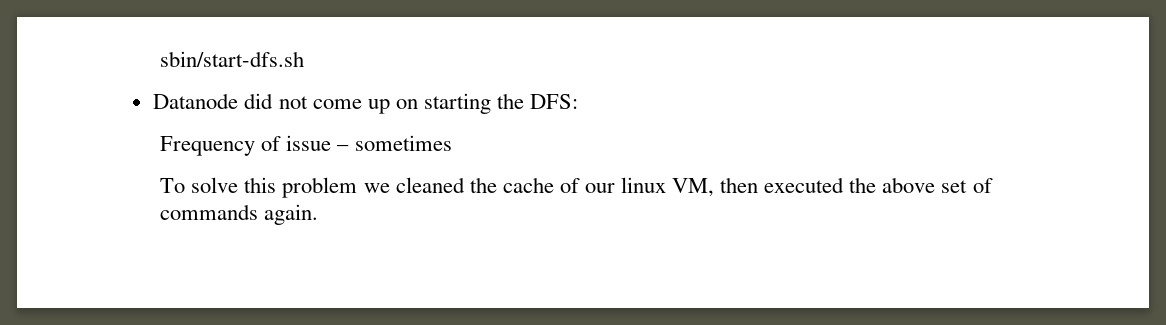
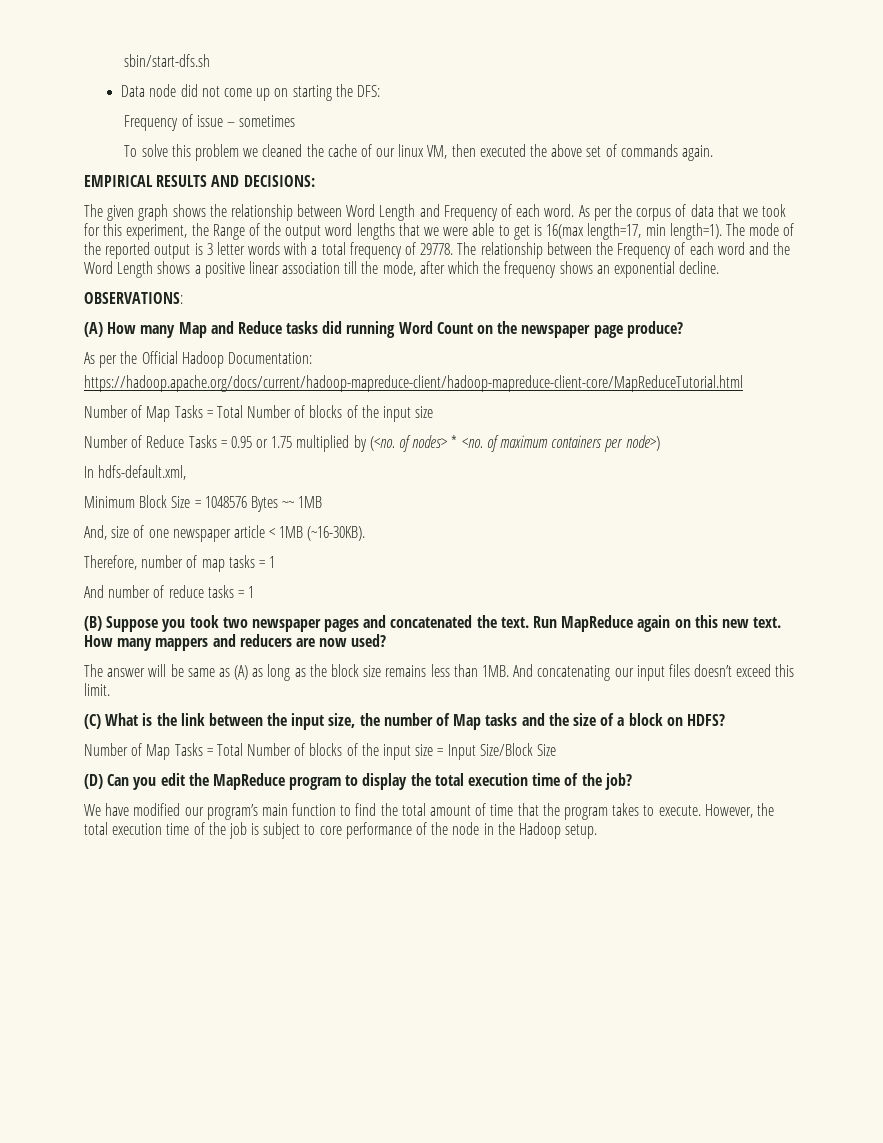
[153,93,239,109] Datanode -> [121,84,177,97] Data node
(319, 214) none -> [84,175,315,187] [84,204,787,221] [84,223,795,240] [84,242,791,259] [84,261,720,278] [84,292,183,304] [84,321,683,338] [84,351,312,368] [84,375,743,392] [84,405,434,422] [84,435,660,452] [84,465,187,480] [84,495,323,512] [84,525,366,542] [84,555,276,572] [84,585,255,598] [84,615,782,632] [84,634,387,651] [84,664,795,681] [84,683,110,696] [84,713,725,730] [84,743,556,760] [84,773,632,790] [84,803,774,820] [84,822,598,839] // EMPIRICAL RESULTS AND DECISIONS: // The given graph shows the relationship between Word Length and Frequency of each word. As per the corpus of data that we took for this experiment, the Range of the output word lengths that we were able to get is 16(max length=17, min length=1). The mode of the reported output is 3 letter words with a total frequency of 29778. The relationship between the Frequency of each word and the Word Length shows a positive linear association till the mode, after which the frequency shows an exponential decline. // OBSERVATIONS: // (A) How many Map and Reduce tasks did running Word Count on the newspaper page produce? // As per the Official Hadoop Documentation: // https://hadoop.apache.org/docs/current/hadoop-mapreduce-client/hadoop-mapreduce-client-core/MapReduceTutorial.html // Number of Map Tasks = Total Number of blocks of the input size // Number of Reduce Tasks = 0.95 or 1.75 multiplied by (<no. of nodes> * <no. of maximum containers per node>) // In hdfs-default.xml, // Minimum Block Size = 1048576 Bytes ~~ 1MB // And, size of one newspaper article < 1MB (~16-30KB). // Therefore, number of map tasks = 1 // And number of reduce tasks = 1 // (B) Suppose you took two newspaper pages and concatenated the text. Run MapReduce again on this new text. How many mappers and reducers are now used? // The answer will be same as (A) as long as the block size remains less than 1MB. And concatenating our input files doesn’t exceed this limit. // (C) What is the link between the input size, the number of Map tasks and the size of a block on HDFS? // Number of Map Tasks = Total Number of blocks of the input size = Input Size/Block Size // (D) Can you edit the MapReduce program to display the total execution time of the job? // We have modified our program’s main function to find the total amount of time that the program takes to execute. However, the total execution time of the job is subject to core performance of the node in the Hadoop setup.

